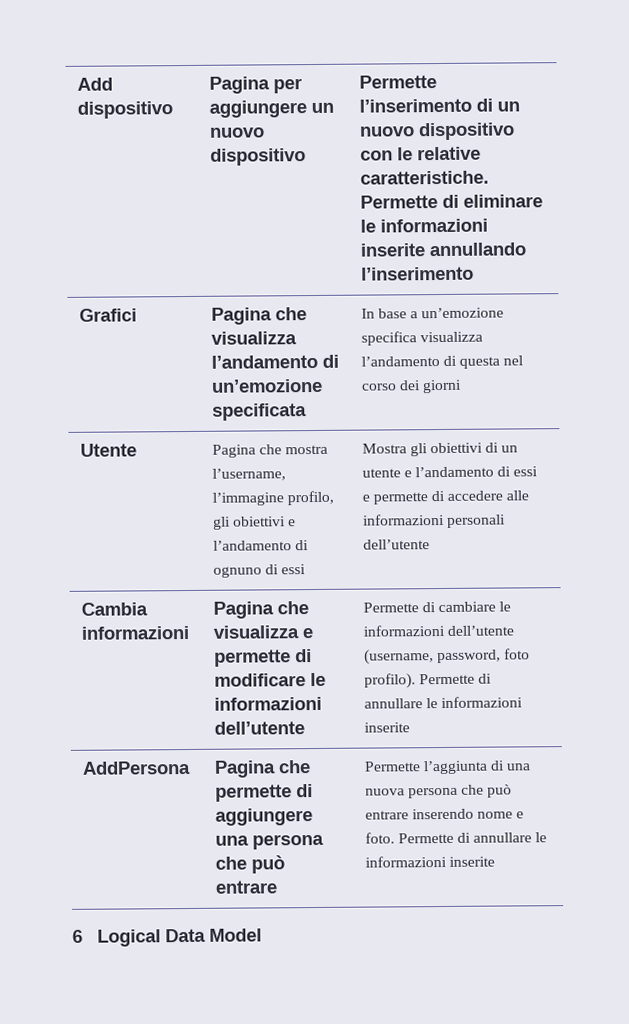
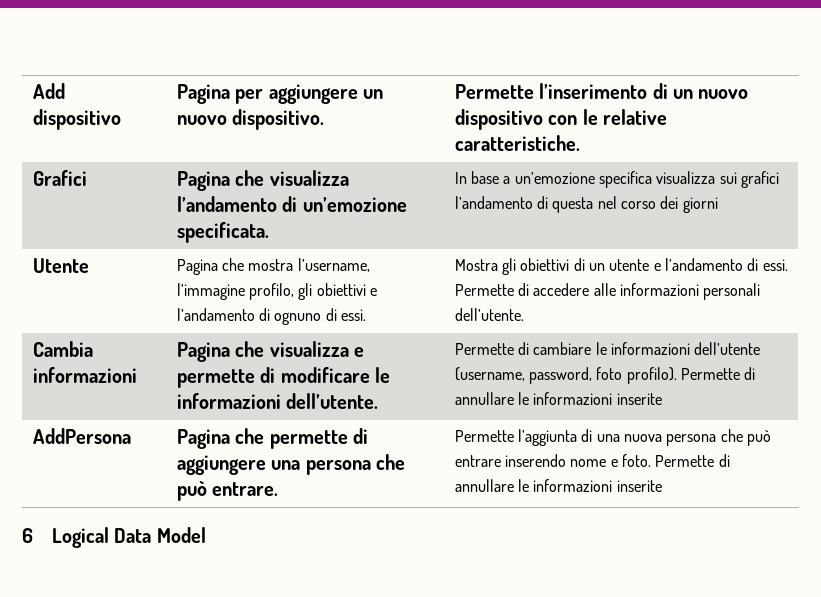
[209,148,306,166] dispositivo -> [232,109,325,130] dispositivo.
[359,194,543,209] [359,218,488,233] [359,242,526,257] [360,266,474,281] Permette di eliminare le informazioni inserite annullando l’inserimento -> (580, 143) none
[211,403,307,421] specificata -> [176,222,269,243] specificata.
(483, 337) none -> [719,171,780,188] sui grafici
[281,564,307,575] essi -> [341,309,367,321] essi.
[513,466,539,477] [361,492,428,505] essi e permette -> [762,259,788,271] [454,284,514,296] essi. Permette
[362,539,430,550] dell’utente -> [454,308,524,321] dell’utente.
[213,721,305,735] dell’utente -> [286,393,379,409] dell’utente.
[214,880,277,894] entrare -> [212,482,279,496] entrare.

